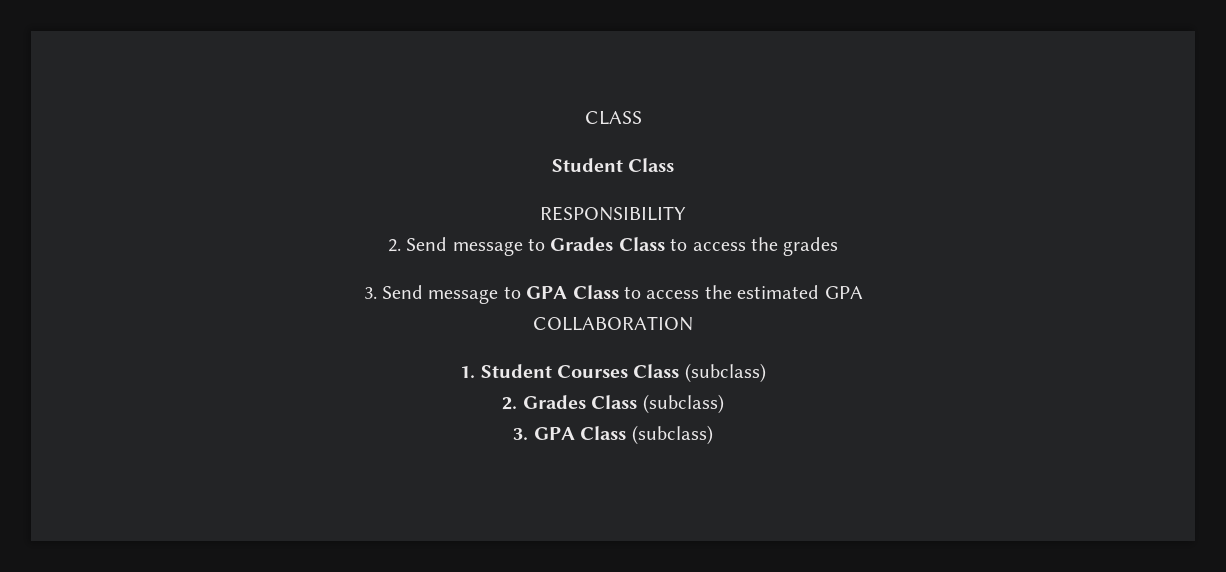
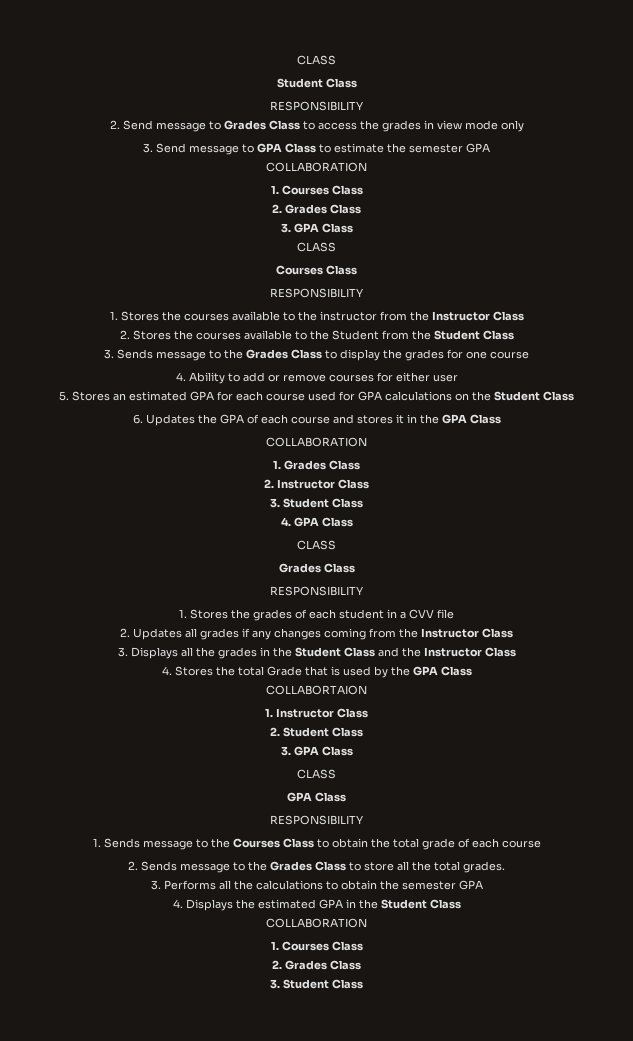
(839, 246) none -> [423,120,524,132] in view mode only
[646,285,820,299] access the estimated -> [334,143,463,153] estimate the semester
[480,363,766,383] [502,394,724,414] [513,425,713,445] Student Courses Class (subclass) // 2. Grades Class (subclass) // 3. GPA Class (subclass) -> [281,185,363,195] [272,204,361,214] [280,223,353,233] [297,242,336,252] [276,265,357,275] [270,288,363,298] [109,311,524,321] [119,330,514,340] [104,349,529,361] [175,372,458,384] [59,391,574,401] [132,414,501,426] [266,437,367,447] [273,460,360,470] [264,479,369,489] [270,498,363,508] [280,517,353,527] [297,540,336,550] [278,563,355,573] [270,586,363,596] [179,609,454,621] [120,628,513,640] [117,647,516,659] [161,666,472,678] [266,685,367,695] [265,708,368,718] [270,727,363,737] [280,746,353,756] [297,769,336,779] [287,792,346,802] [270,815,363,825] [92,838,541,850] [128,861,505,873] [150,880,483,890] [172,899,461,911] [266,918,367,928] [270,941,363,951] [272,960,361,970] [270,979,363,989] Courses Class // 2. Grades Class // 3. GPA Class // CLASS // Courses Class // RESPONSIBILITY // 1. Stores the courses available to the instructor from the Instructor Class // 2. Stores the courses available to the Student from the Student Class // 3. Sends message to the Grades Class to display the grades for one course // 4. Ability to add or remove courses for either user // 5. Stores an estimated GPA for each course used for GPA calculations on the Student Class // 6. Updates the GPA of each course and stores it in the GPA Class // COLLABORATION // 1. Grades Class // 2. Instructor Class // 3. Student Class // 4. GPA Class // CLASS // Grades Class // RESPONSIBILITY // 1. Stores the grades of each student in a CVV file // 2. Updates all grades if any changes coming from the Instructor Class // 3. Displays all the grades in the Student Class and the Instructor Class // 4. Stores the total Grade that is used by the GPA Class // COLLABORTAION // 1. Instructor Class // 2. Student Class // 3. GPA Class // CLASS // GPA Class // RESPONSIBILITY // 1. Sends message to the Courses Class to obtain the total grade of each course // 2. Sends message to the Grades Class to store all the total grades. // 3. Performs all the calculations to obtain the semester GPA // 4. Displays the estimated GPA in the Student Class // COLLABORATION // 1. Courses Class // 2. Grades Class // 3. Student Class

